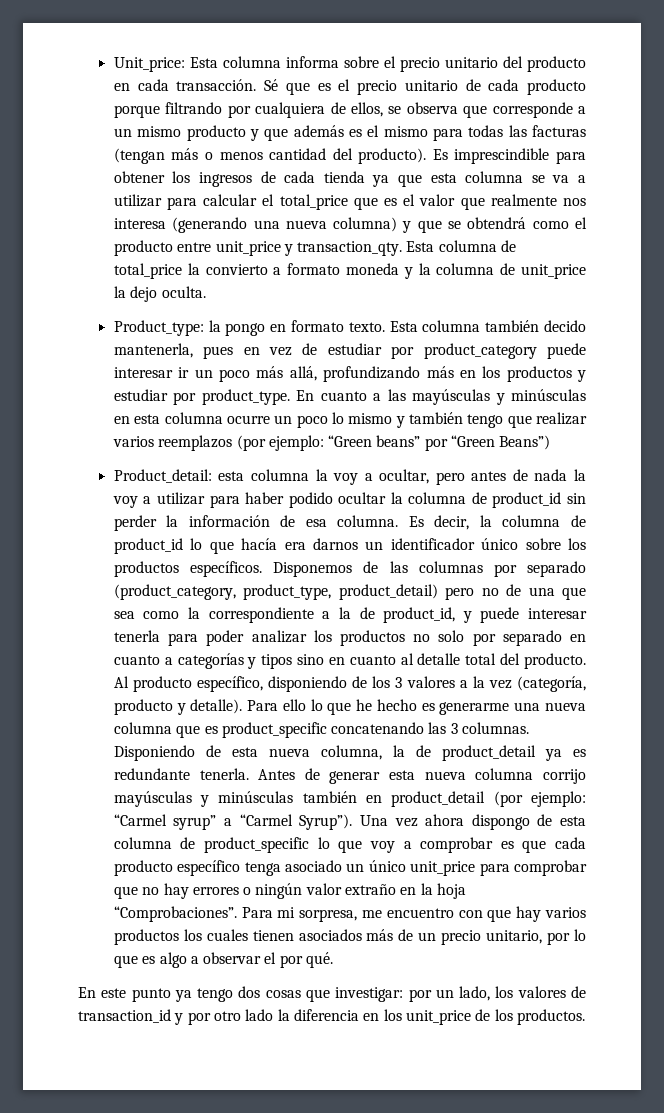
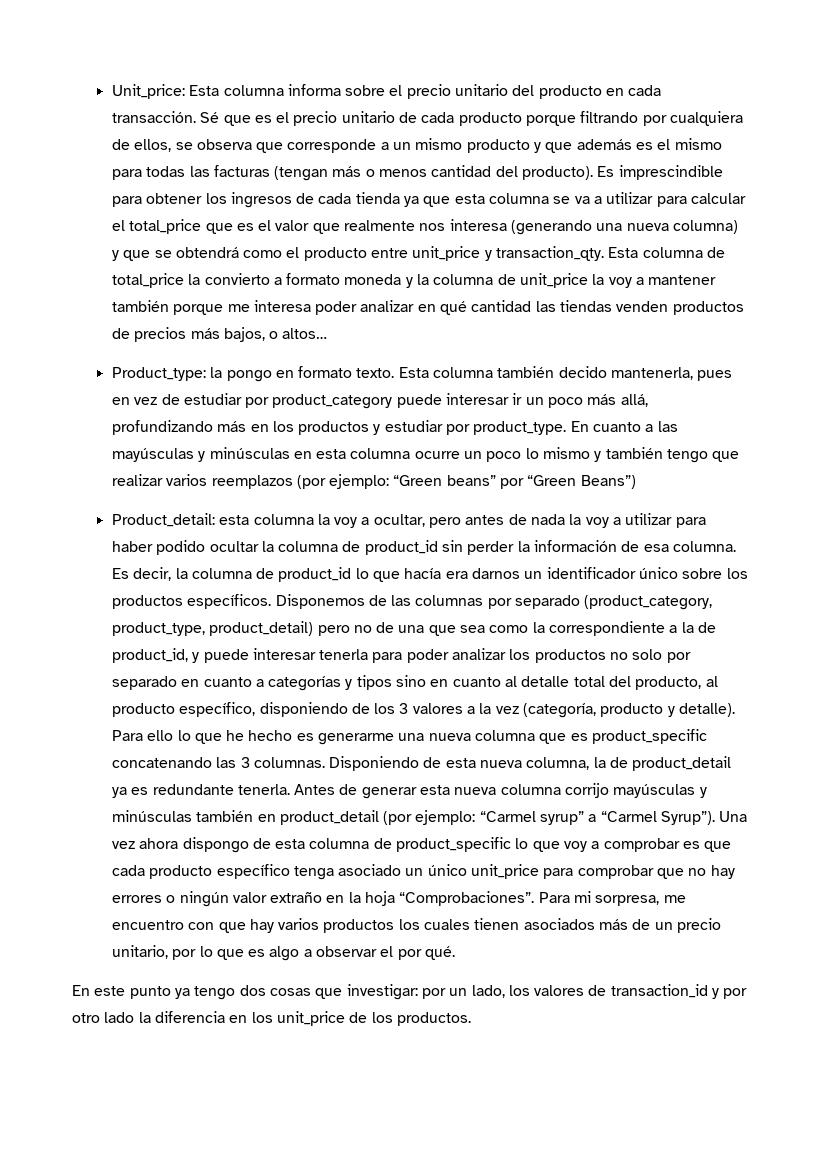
[130,286,206,302] dejo oculta. -> [608,275,717,288] [111,300,744,315] [111,327,328,342] voy a mantener también porque me interesa poder analizar en qué cantidad las tiendas venden productos de precios más bajos, o altos…
[524,653,586,669] [113,676,129,688] producto. Al -> [635,676,718,690] producto, al

